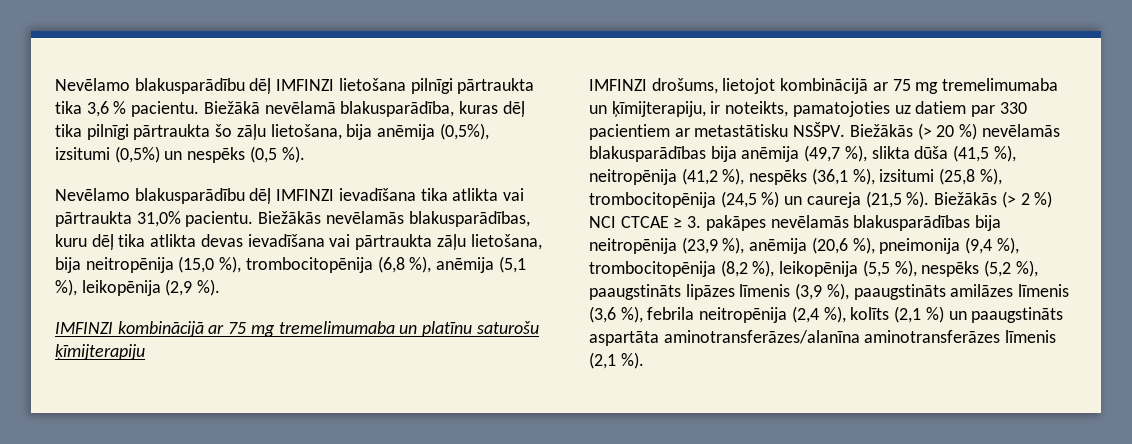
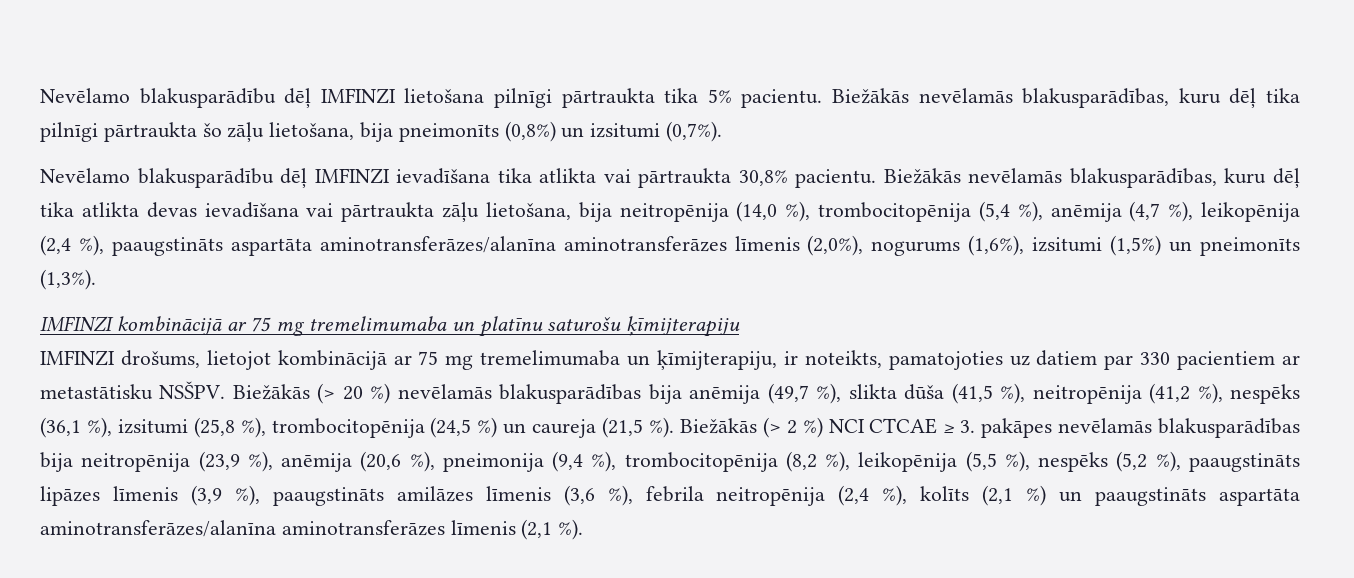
[86,101,499,117] 3,6 % pacientu. Biežākā nevēlamā blakusparādība, kuras -> [707,88,1221,108] 5% pacientu. Biežākās nevēlamās blakusparādības, kuru
[377,123,489,140] [55,146,305,163] anēmija (0,5%), izsitumi (0,5%) un nespēks (0,5 %). -> [398,121,723,142] pneimonīts (0,8%) un izsitumi (0,7%).
[136,211,181,227] 31,0% -> [738,170,788,186] 30,8%
[178,256,526,273] [55,279,221,296] (15,0 %), trombocitopēnija (6,8 %), anēmija (5,1 %), leikopēnija (2,9 %). -> [736,201,1300,222] [40,235,1300,256] [40,269,96,290] (14,0 %), trombocitopēnija (5,4 %), anēmija (4,7 %), leikopēnija (2,4 %), paaugstināts aspartāta aminotransferāzes/alanīna aminotransferāzes līmenis (2,0%), nogurums (1,6%), izsitumi (1,5%) un pneimonīts (1,3%).

